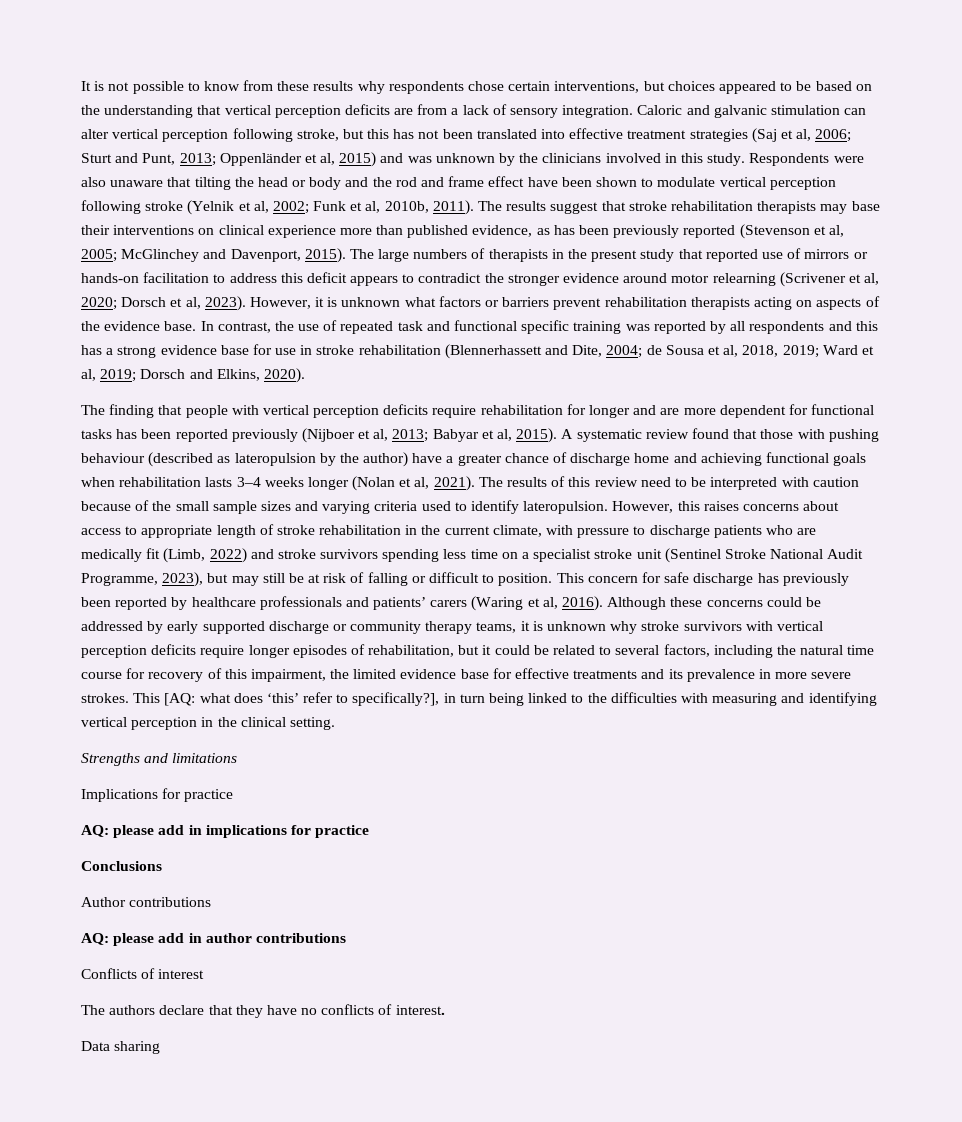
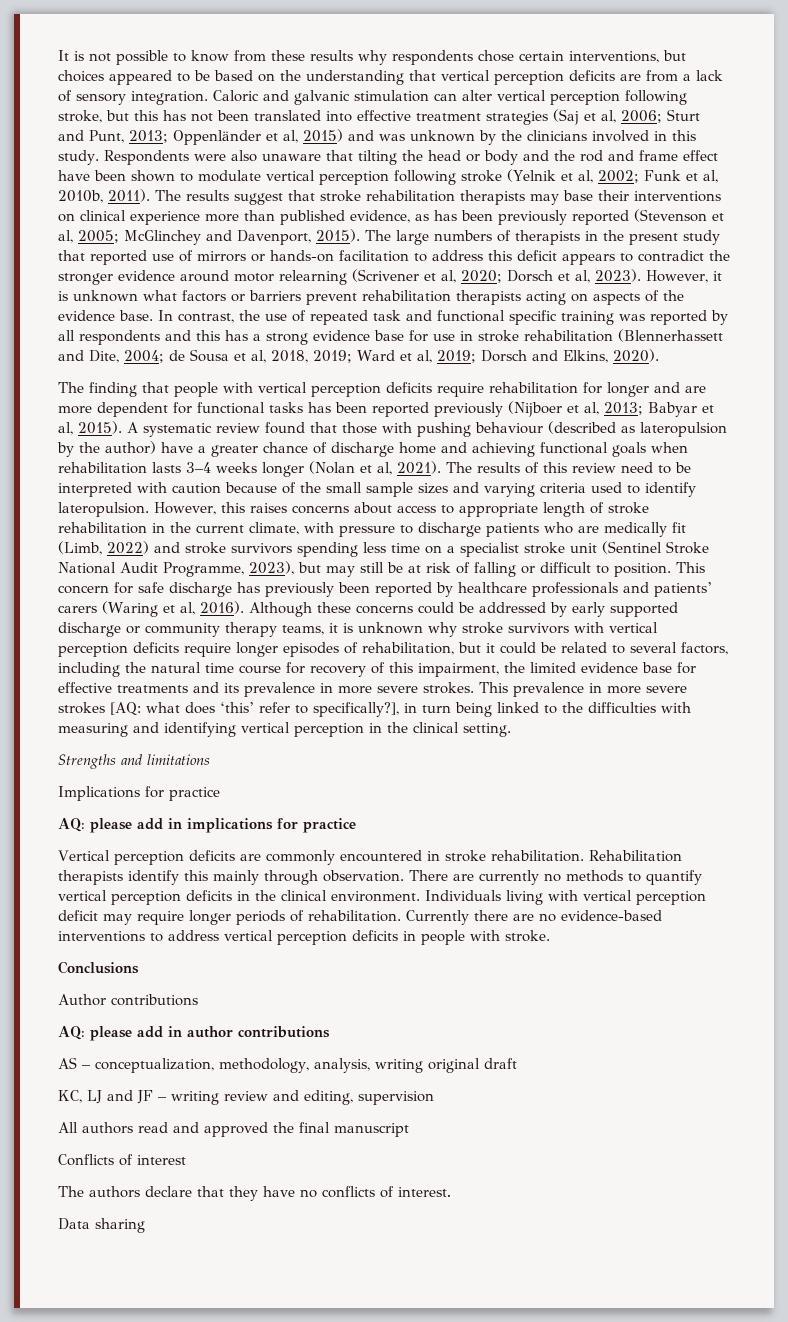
(161, 698) none -> [513,682,687,697] [58,702,105,714] prevalence in more severe strokes
(370, 831) none -> [58,850,682,865] [58,870,702,885] [58,890,706,905] [58,910,662,925] [58,930,550,945] // Vertical perception deficits are commonly encountered in stroke rehabilitation. Rehabilitation therapists identify this mainly through observation. There are currently no methods to quantify vertical perception deficits in the clinical environment. Individuals living with vertical perception deficit may require longer periods of rehabilitation. Currently there are no evidence-based interventions to address vertical perception deficits in people with stroke.
(346, 938) none -> [58,1057,517,1073] [58,1090,434,1105] [58,1122,409,1137] // AS – conceptualization, methodology, analysis, writing original draft // KC, LJ and JF – writing review and editing, supervision // All authors read and approved the final manuscript

